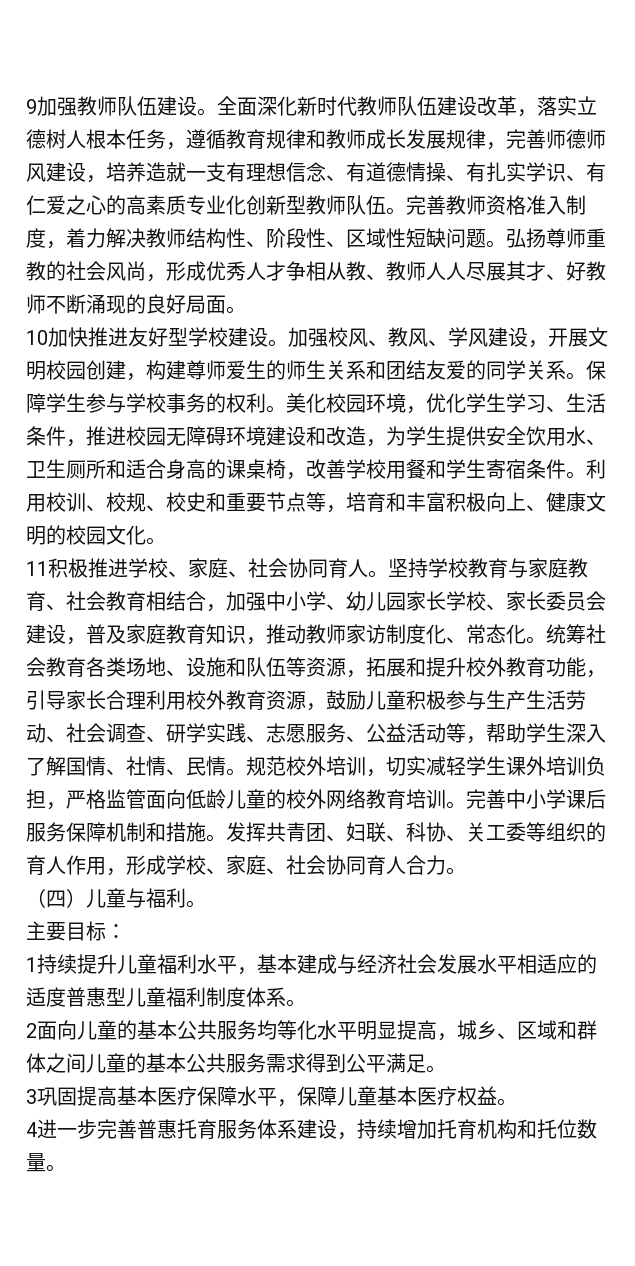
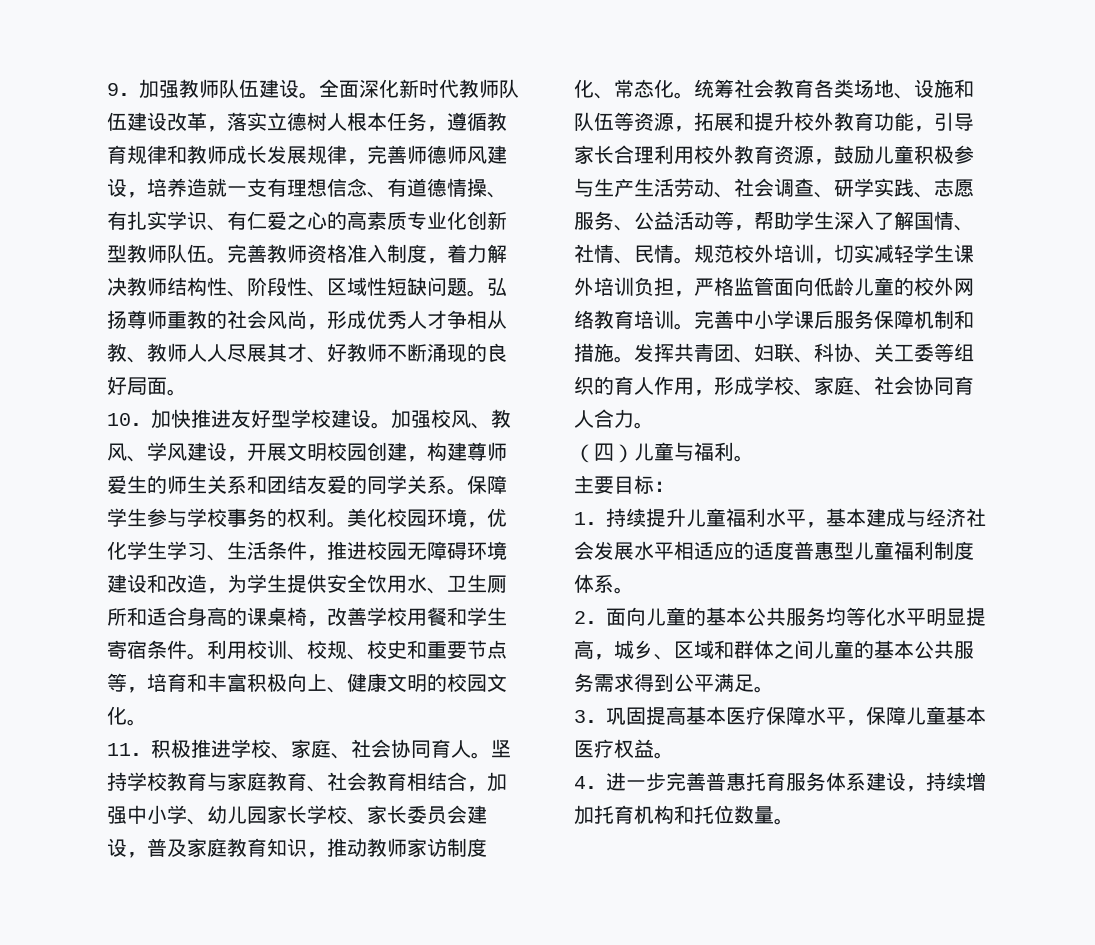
(37, 106) none -> [119,93,139,96] ．
(48, 337) none -> [131,423,151,426] ．
(48, 568) none -> [131,753,151,756] ．
(37, 964) none -> [586,522,606,525] ．
(37, 1030) none -> [586,621,606,624] ．
(37, 1096) none -> [586,720,606,723] ．
(37, 1129) none -> [586,786,606,789] ．

